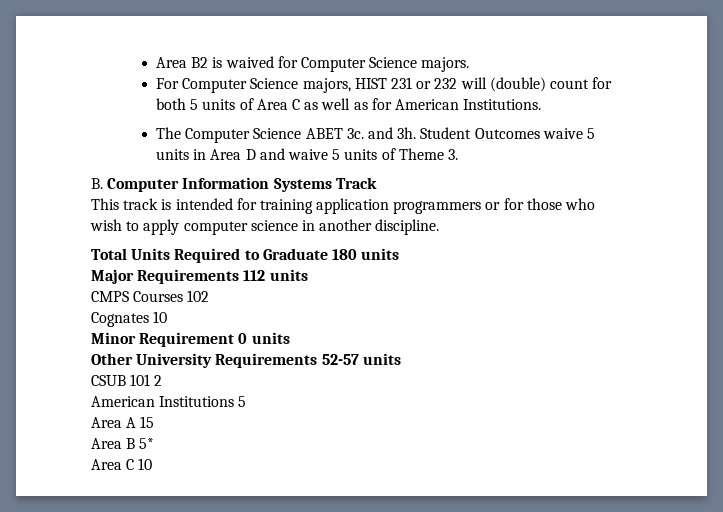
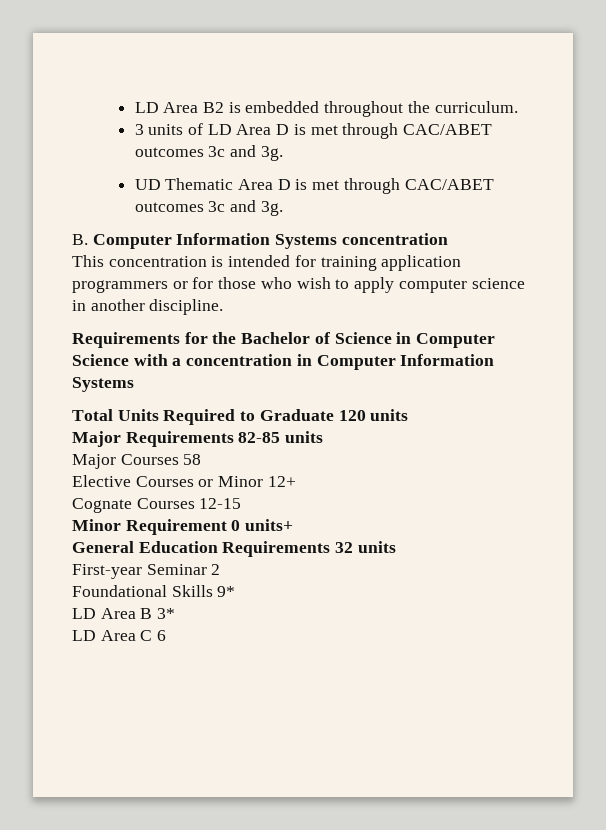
(156, 62) none -> [134,102,159,113] LD
[225,56,470,72] [156,77,613,93] [156,98,542,110] [156,127,595,143] [156,148,458,160] waived for Computer Science majors. // For Computer Science majors, HIST 231 or 232 will (double) count for both 5 units of Area C as well as for American Institutions. // The Computer Science ABET 3c. and 3h. Student Outcomes waive 5 units in Area D and waive 5 units of Theme 3. -> [245,101,518,117] [134,123,493,139] [134,145,283,161] [134,178,494,194] [134,200,283,216] embedded throughout the curriculum. // 3 units of LD Area D is met through CAC/ABET outcomes 3c and 3g. // UD Thematic Area D is met through CAC/ABET outcomes 3c and 3g.
[335,177,377,189] Track -> [341,233,448,245] concentration
[123,198,159,210] track -> [108,256,207,267] concentration
(440, 227) none -> [72,332,496,348] [72,354,495,370] [72,377,134,392] // Requirements for the Bachelor of Science in Computer Science with a concentration in Computer Information Systems
[331,249,357,260] 180 -> [338,410,366,421] 120
[243,269,308,281] [91,290,210,302] [91,311,168,327] [91,332,290,347] [91,353,401,368] [91,374,163,386] [91,396,247,407] [91,416,155,428] [91,438,155,449] [91,458,153,470] 112 units // CMPS Courses 102 // Cognates 10 // Minor Requirement 0 units // Other University Requirements 52-57 units // CSUB 101 2 // American Institutions 5 // Area A 15 // Area B 5* // Area C 10 -> [238,431,324,443] [72,454,202,469] [72,475,296,487] [72,498,242,513] [72,519,294,535] [72,541,396,557] [72,564,221,579] [72,585,236,597] [72,608,176,619] [72,630,167,641] 82-85 units // Major Courses 58 // Elective Courses or Minor 12+ // Cognate Courses 12-15 // Minor Requirement 0 units+ // General Education Requirements 32 units // First-year Seminar 2 // Foundational Skills 9* // LD Area B 3* // LD Area C 6

